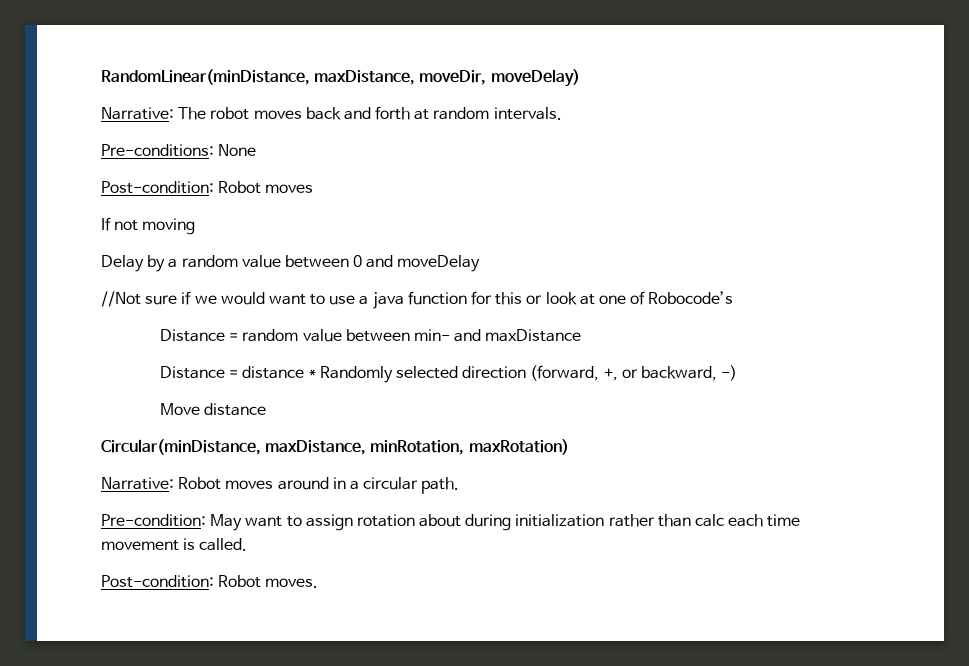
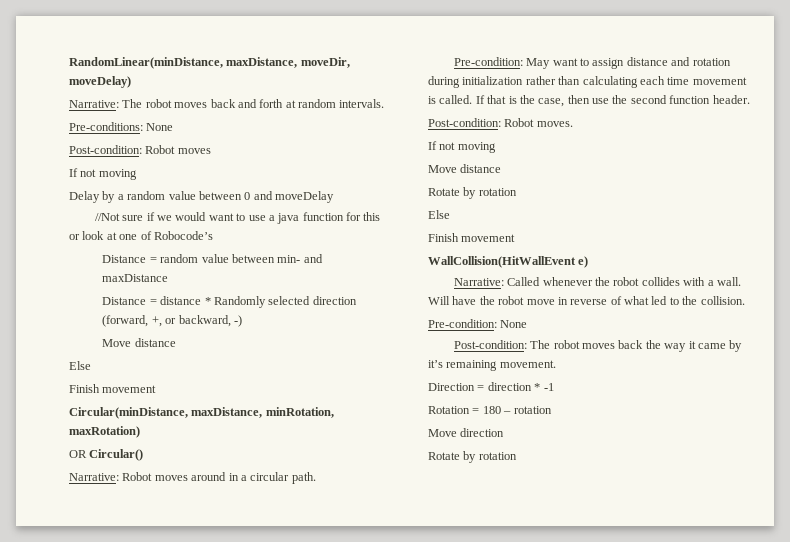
(267, 409) none -> [69,361,91,370] [69,384,157,393] // Else // Finish movement
(569, 447) none -> [69,449,144,461] // OR Circular()
[356,514,462,527] rotation about -> [626,57,731,66] distance and rotation
[695,514,725,527] calc -> [582,76,638,88] calculating
[101,575,319,588] // Post-condition: Robot moves. -> [475,95,750,107] [428,118,573,127] [428,141,496,153] [428,164,502,173] [428,187,517,199] [428,210,450,219] [428,233,516,242] [428,256,589,268] [453,277,741,286] [428,296,745,305] [428,319,528,328] [453,340,743,352] [428,360,556,371] [428,382,554,391] [428,406,552,414] [428,428,505,437] [428,451,517,463] If that is the case, then use the second function header. // Post-condition: Robot moves. // If not moving // Move distance // Rotate by rotation // Else // Finish movement // WallCollision(HitWallEvent e) // Narrative: Called whenever the robot collides with a wall. Will have the robot move in reverse of what led to the collision. // Pre-condition: None // Post-condition: The robot moves back the way it came by it’s remaining movement. // Direction = direction * -1 // Rotation = 180 – rotation // Move direction // Rotate by rotation

